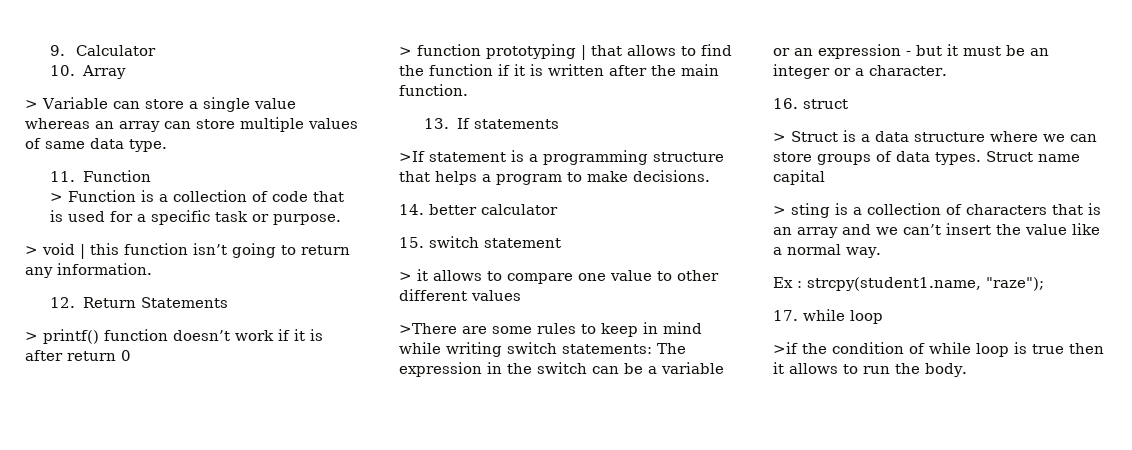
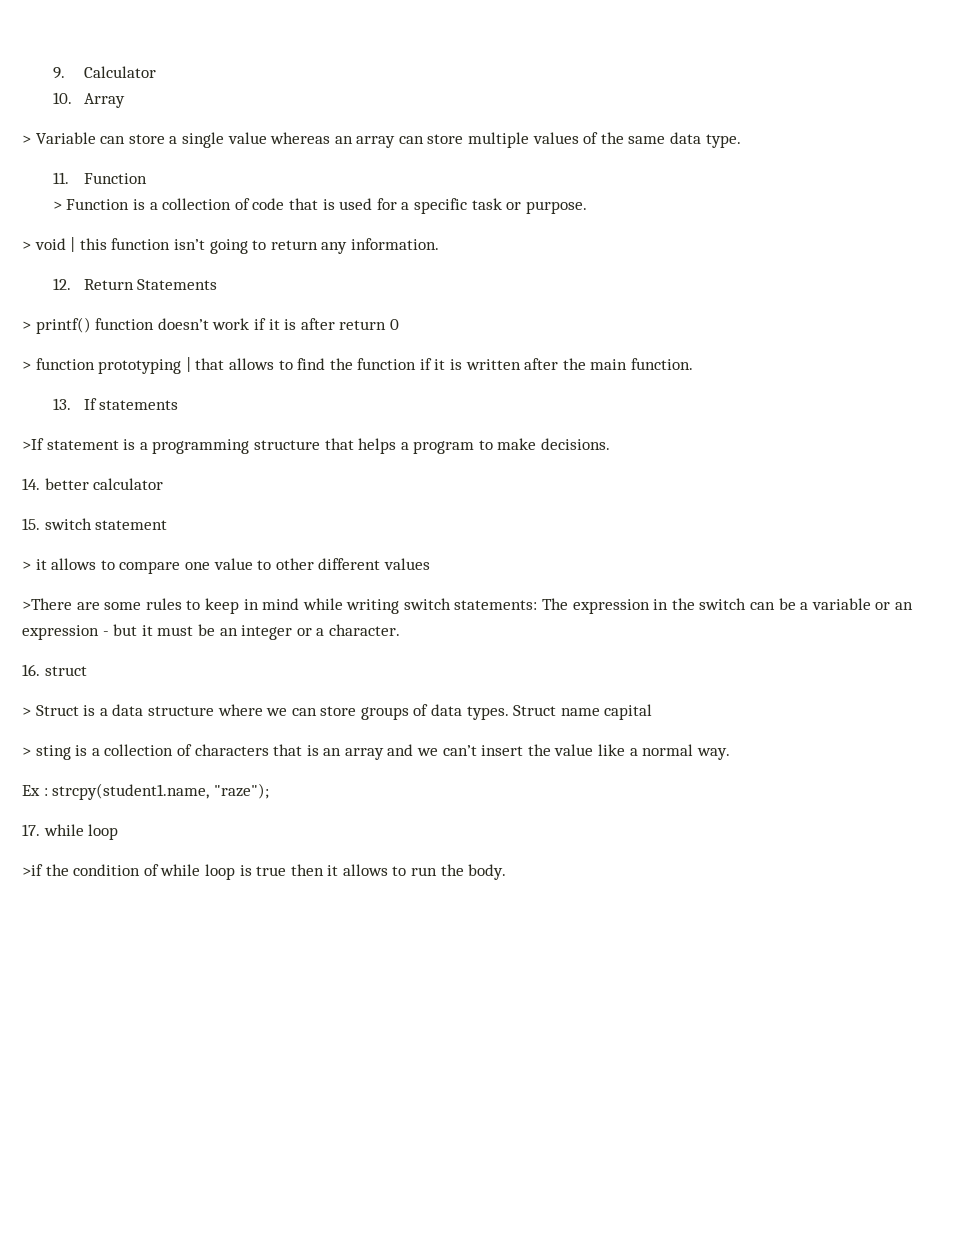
(41, 143) none -> [600,132,624,144] the

